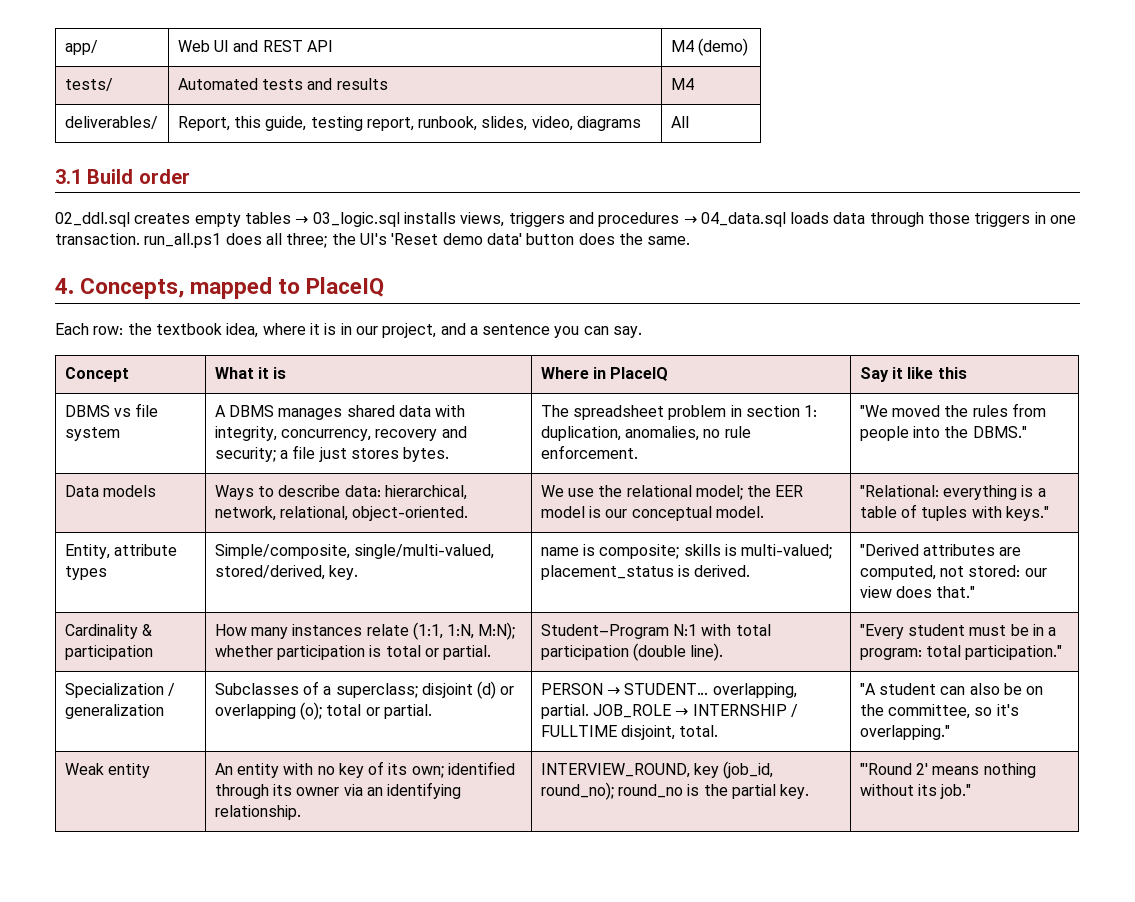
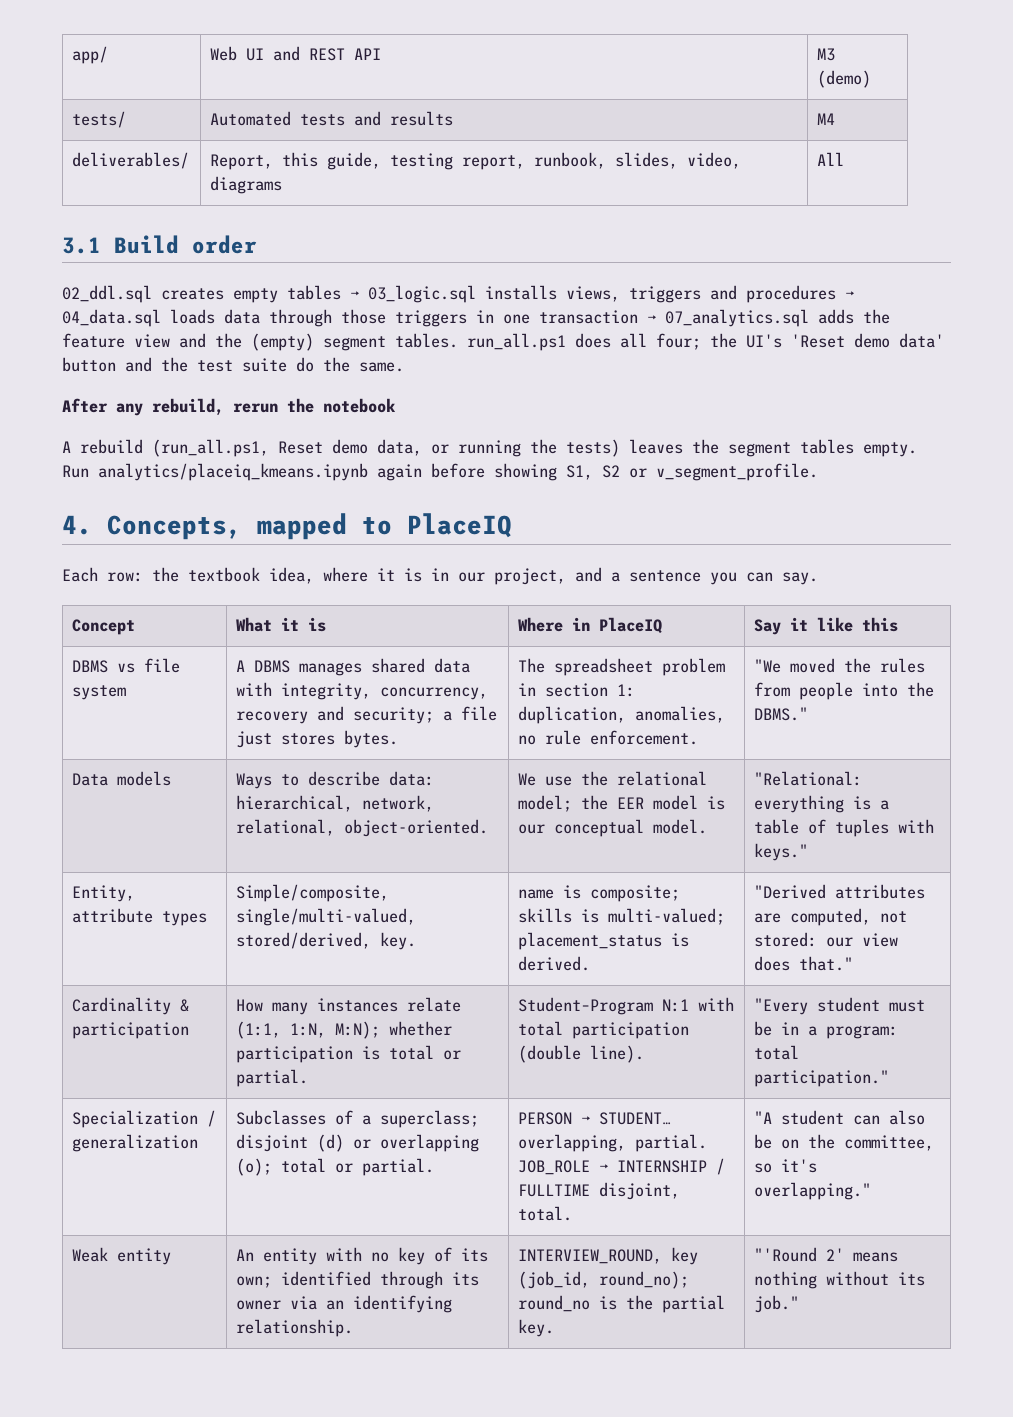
[670,40,694,52] M4 -> [817,48,836,61] M3
[55,233,140,245] transaction. -> [539,309,890,327] [62,333,458,351] transaction → 07_analytics.sql adds the feature view and the (empty) segment tables.
[286,233,328,248] three; -> [656,333,701,350] four;
[578,233,691,245] does the same. -> [125,357,404,372] [62,398,396,416] [62,439,917,457] [62,463,818,481] and the test suite do the same. // After any rebuild, rerun the notebook // A rebuild (run_all.ps1, Reset demo data, or running the tests) leaves the segment tables empty. Run analytics/placeiq_kmeans.ipynb again before showing S1, S2 or v_segment_profile.

